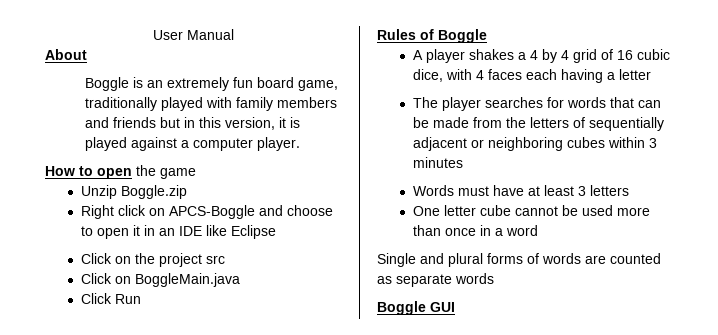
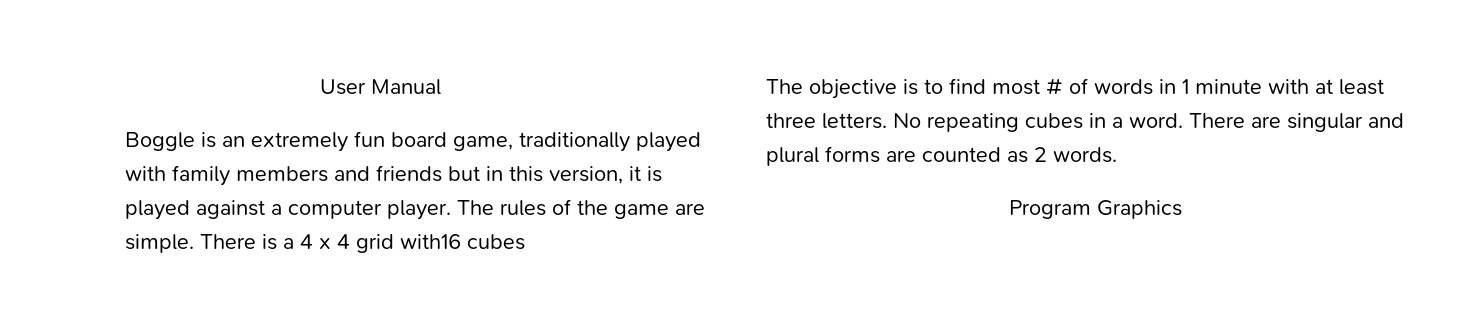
[45,49,87,60] // About -> (441, 87) none
[45,166,132,179] // How to open -> [457,199,572,216] The rules of
[80,185,187,199] [80,205,333,219] [80,225,276,239] [80,253,225,267] [80,273,240,287] [80,293,141,304] [377,29,487,43] [412,49,514,63] // Unzip Boggle.zip // Right click on APCS-Boggle and choose to open it in an IDE like Eclipse // Click on the project src // Click on BoggleMain.java // Click Run // Rules of Boggle // A player shakes -> [675,203,706,215] [125,234,278,253] are simple. There is
[541,49,557,63] by -> [319,238,332,249] x
[600,49,670,60] [412,69,651,83] [412,97,661,111] [412,117,664,131] [412,137,657,151] [412,157,463,168] [412,185,629,196] [412,205,650,216] [412,225,538,236] [377,253,416,267] of 16 cubic dice, with 4 faces each having a letter // The player searches for words that can be made from the letters of sequentially adjacent or neighboring cubes within 3 minutes // Words must have at least 3 letters // One letter cube cannot be used more than once in a word // Single -> [400,234,526,250] [766,78,1384,99] [766,113,1363,132] with16 cubes // The objective is to find most # of words in 1 minute with at least three letters. No repeating cubes in a word. There are singular
[527,253,581,264] of words -> (880, 154) none
[396,273,494,287] [377,301,455,315] separate words // Boggle GUI -> [1034,147,1117,163] [1008,200,1182,219] 2 words. // Program Graphics

